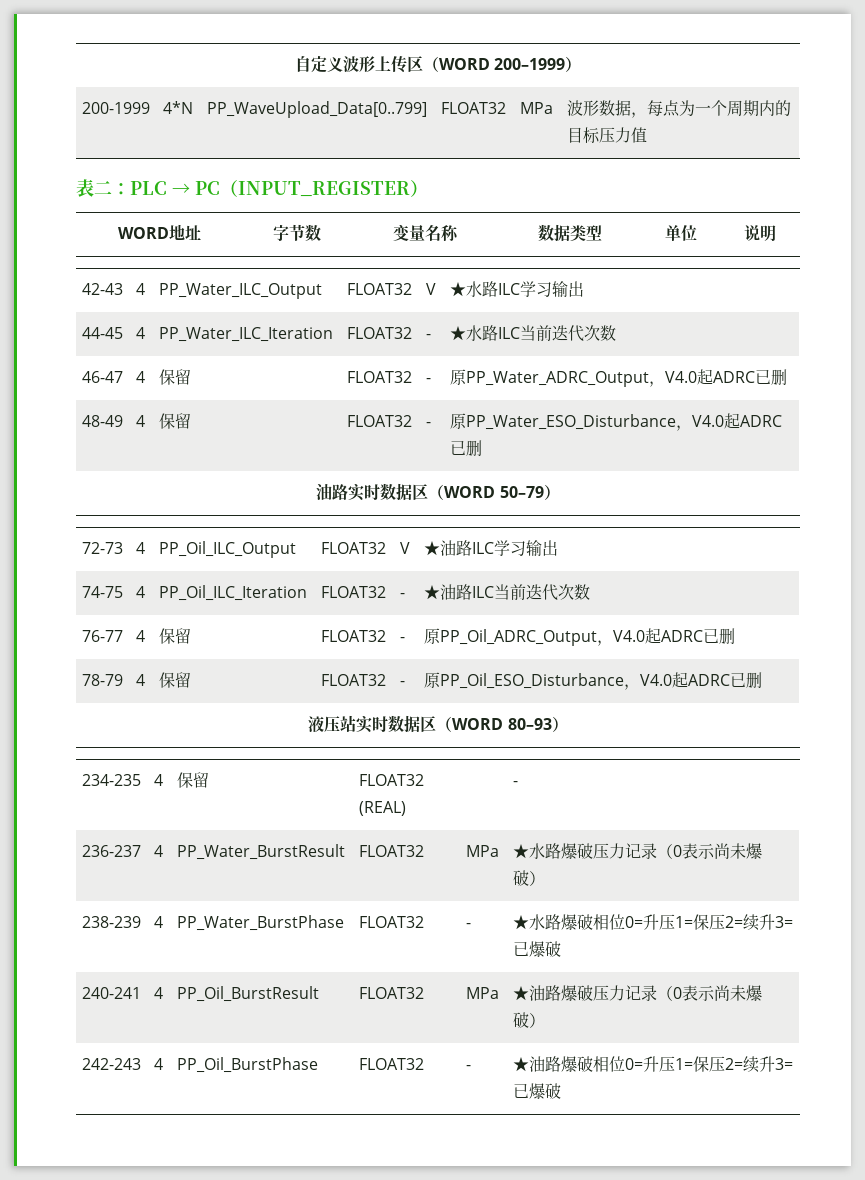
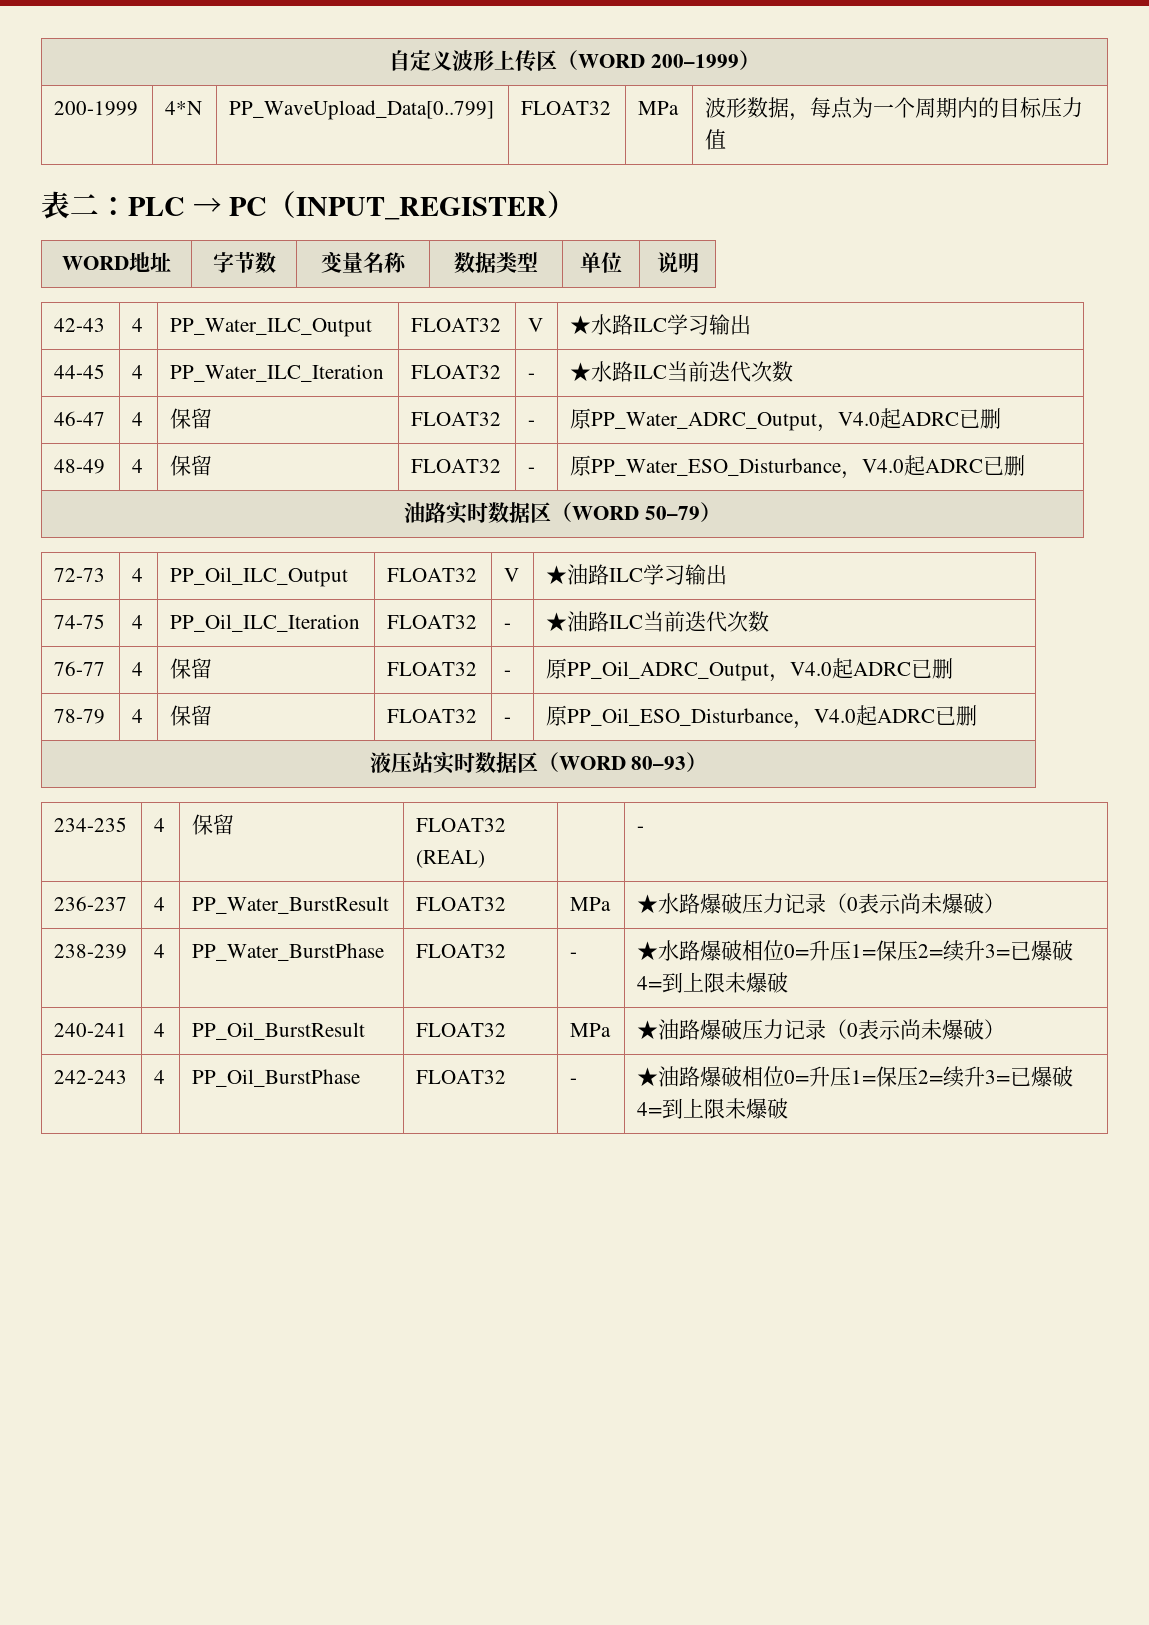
(562, 949) none -> [637,972,789,993] 4=到上限未爆破
(562, 1091) none -> [637,1098,789,1119] 4=到上限未爆破

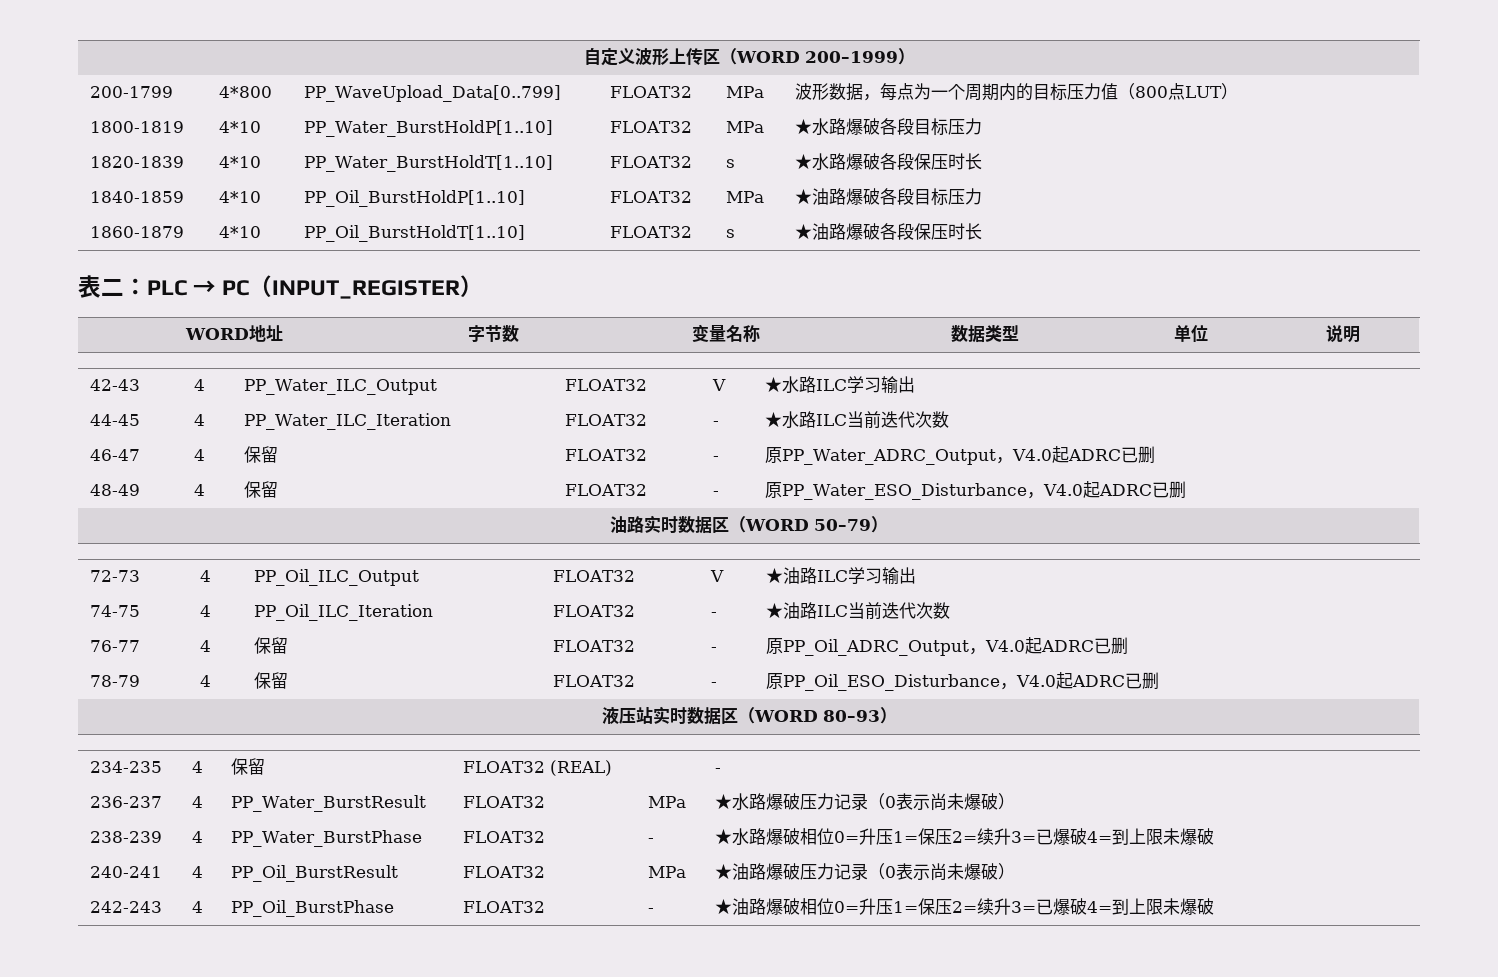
[54,101,139,116] [165,101,203,115] 200-1999 | 4*N -> [90,86,174,98] [219,86,273,98] 200-1799 | 4*800
(727, 139) none -> [1118,83,1239,100] [90,121,185,133] [219,121,262,133] [304,120,554,137] [610,121,693,133] [726,121,765,133] [795,118,983,136] [90,156,185,168] [219,156,262,168] [304,155,554,172] [610,156,693,168] [726,159,736,168] [795,153,983,170] [90,191,185,203] [219,191,262,203] [304,190,526,207] [610,191,693,203] [726,191,765,203] [795,188,983,206] [90,226,185,238] [219,226,262,238] [304,225,526,242] [610,226,693,238] [726,229,736,238] [795,223,983,240] （800点LUT） // 1800-1819 | 4*10 | PP_Water_BurstHoldP[1..10] | FLOAT32 | MPa | ★水路爆破各段目标压力 // 1820-1839 | 4*10 | PP_Water_BurstHoldT[1..10] | FLOAT32 | s | ★水路爆破各段保压时长 // 1840-1859 | 4*10 | PP_Oil_BurstHoldP[1..10] | FLOAT32 | MPa | ★油路爆破各段目标压力 // 1860-1879 | 4*10 | PP_Oil_BurstHoldT[1..10] | FLOAT32 | s | ★油路爆破各段保压时长

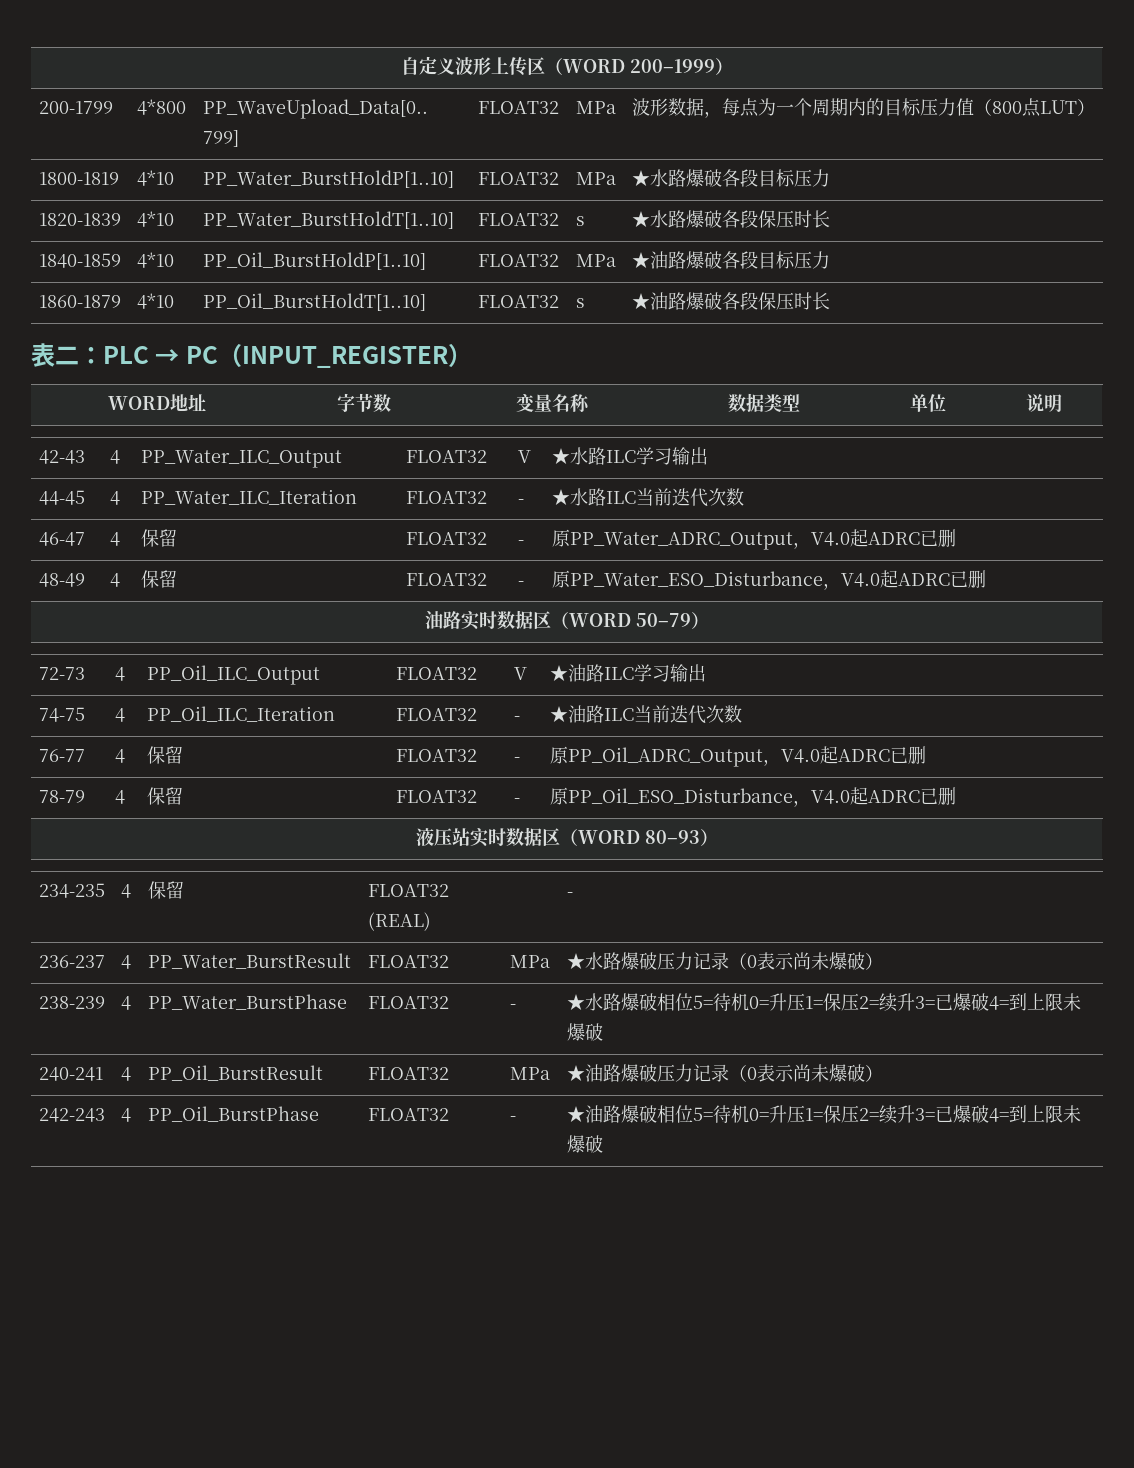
(835, 836) none -> [692,993,749,1011] 5=待机
(835, 906) none -> [692,1105,749,1123] 5=待机

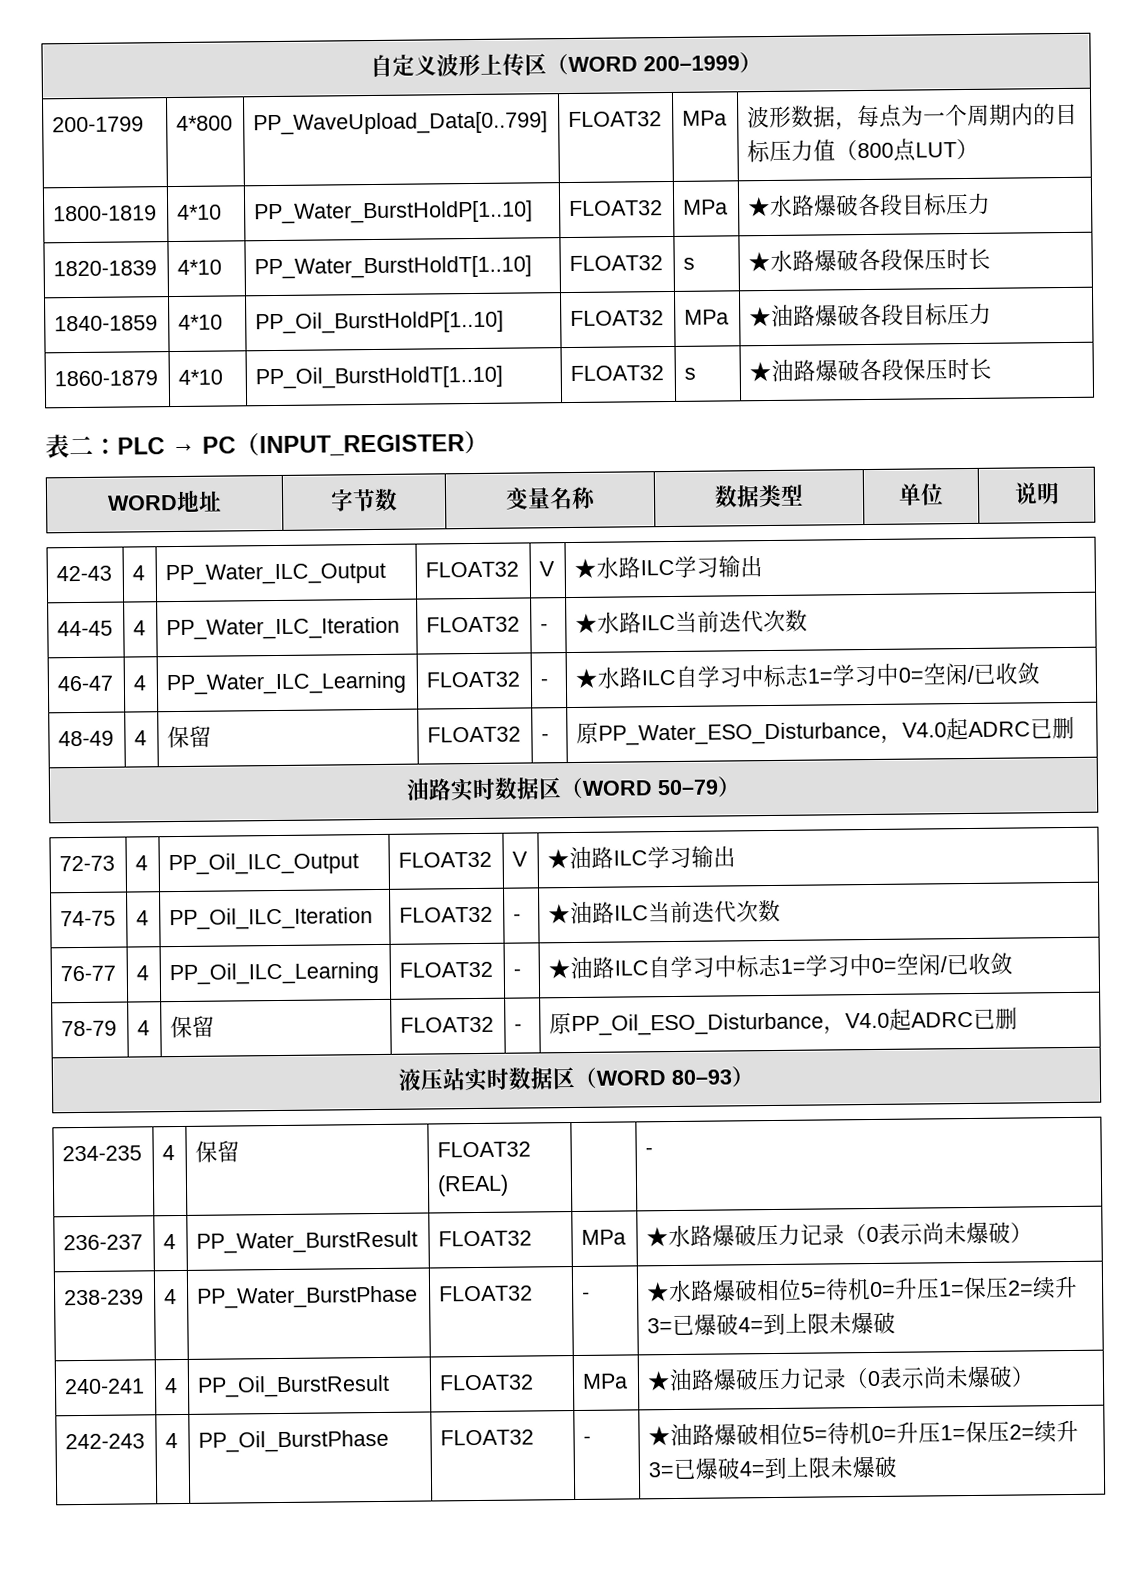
[140,529,177,547] [405,532,487,545] [517,540,524,545] [551,529,956,550] 保留 | FLOAT32 | - | 原PP_Water_ADRC_Output，V4.0起ADRC已删 -> [166,671,408,696] [426,671,521,688] [540,678,549,687] [575,662,1041,689] PP_Water_ILC_Learning | FLOAT32 | - | ★水路ILC自学习中标志1=学习中0=空闲/已收敛
[146,746,183,764] [395,749,477,762] [513,757,520,762] [549,746,926,767] 保留 | FLOAT32 | - | 原PP_Oil_ADRC_Output，V4.0起ADRC已删 -> [169,961,380,986] [399,961,494,978] [513,968,522,977] [548,952,1014,980] PP_Oil_ILC_Learning | FLOAT32 | - | ★油路ILC自学习中标志1=学习中0=空闲/已收敛

